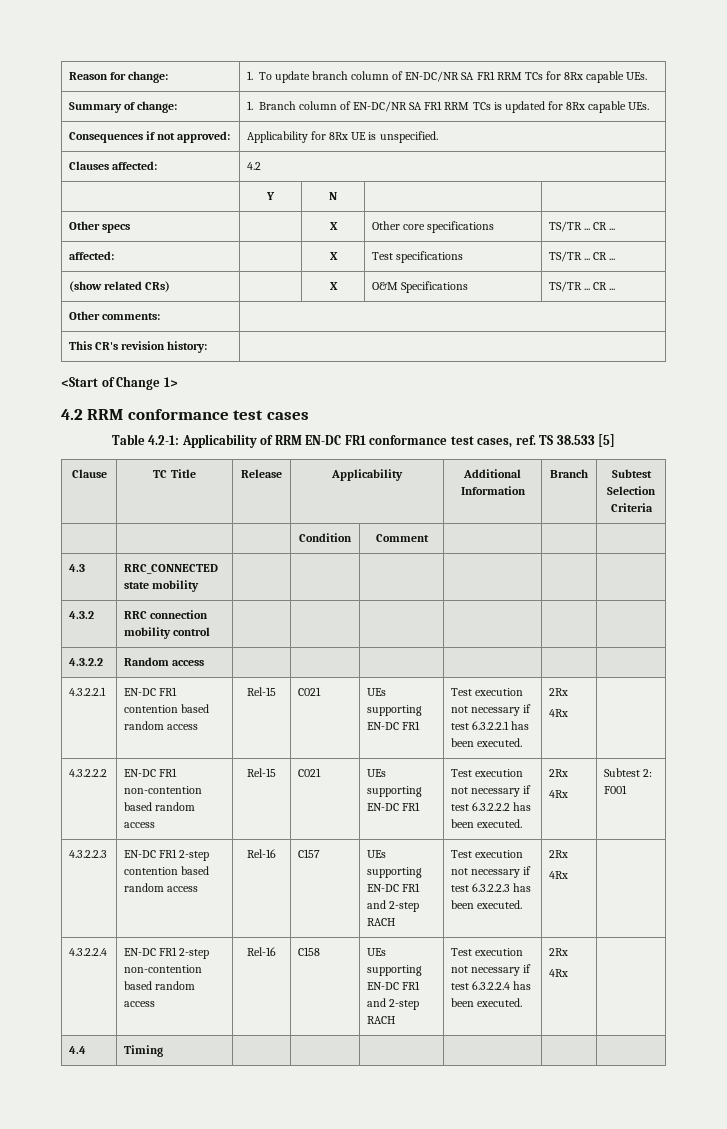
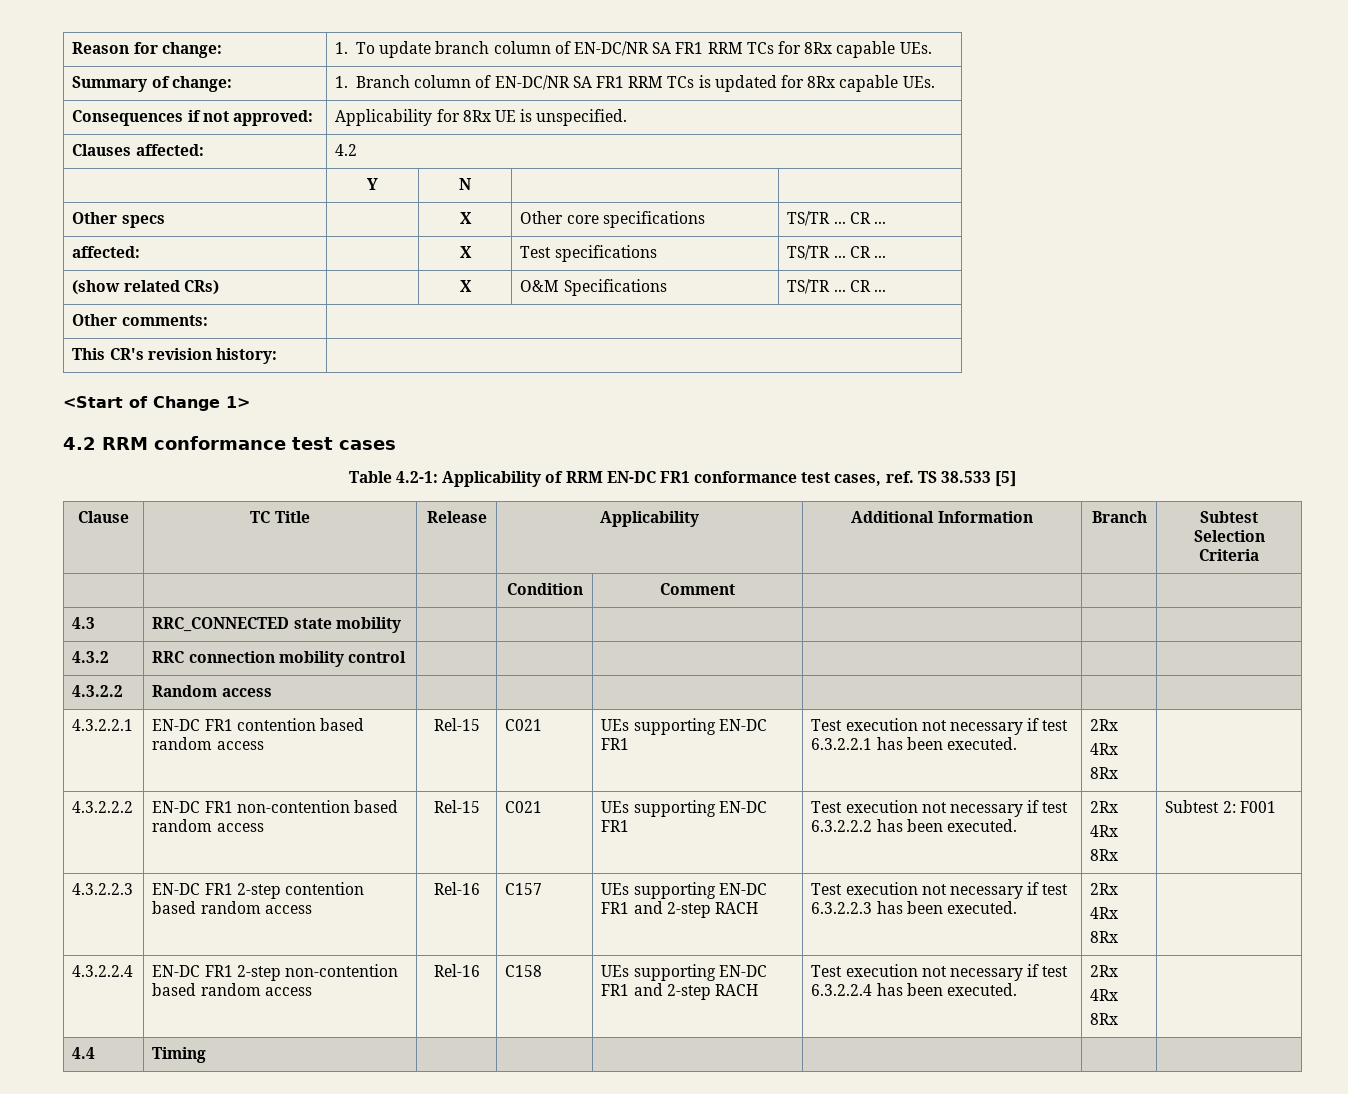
(569, 713) none -> [1090,767,1119,779] // 8Rx
(569, 794) none -> [1090,849,1119,861] // 8Rx
(569, 875) none -> [1090,931,1119,943] // 8Rx
(569, 973) none -> [1090,1013,1119,1025] // 8Rx

